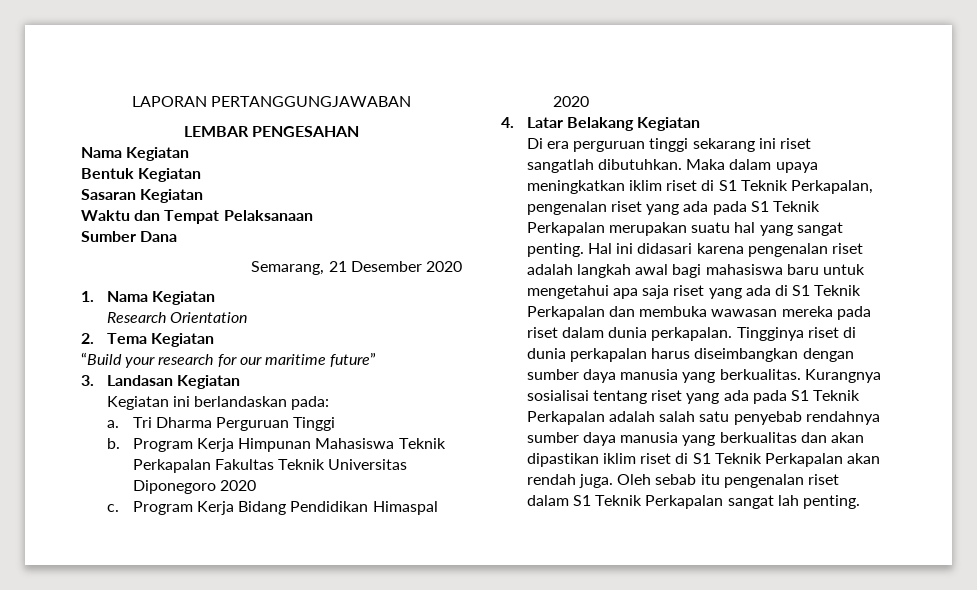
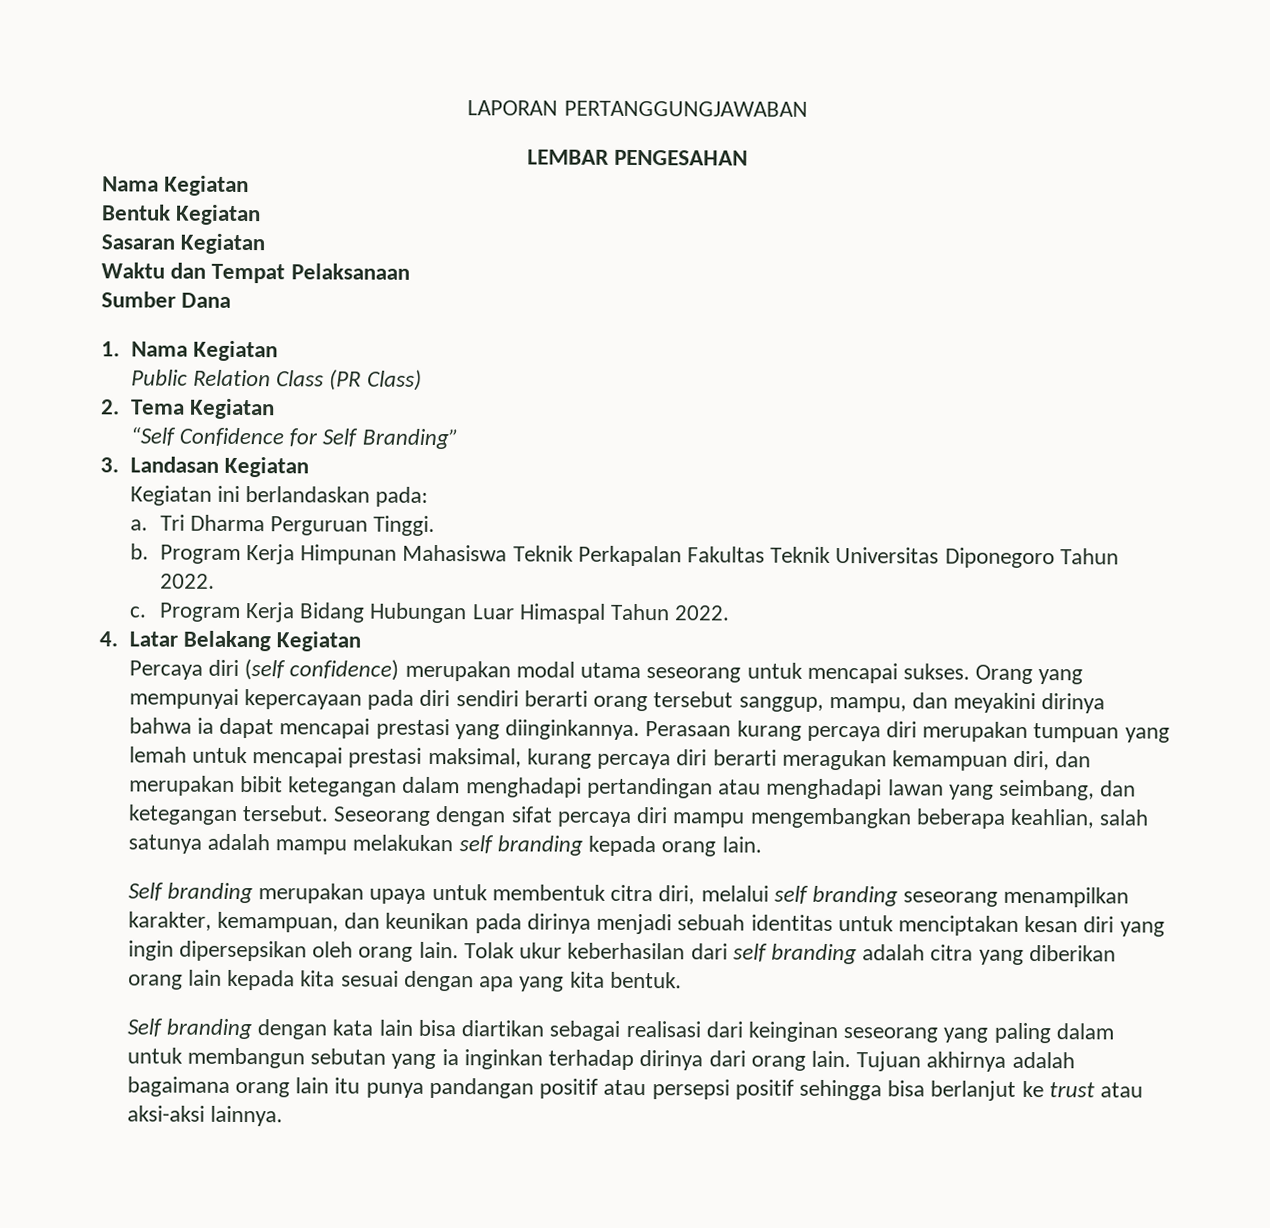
[251,261,462,275] // Semarang, 21 Desember 2020 -> (232, 300) none
[106,312,248,323] [81,333,215,347] [81,352,377,368] Research Orientation // 2. Tema Kegiatan // “Build your research for our maritime future” -> [130,369,422,391] [101,398,276,420] [129,426,459,450] Public Relation Class (PR Class) // 2. Tema Kegiatan // “Self Confidence for Self Branding”
[293,417,336,431] Tinggi -> [373,515,436,536] Tinggi.
[220,480,257,491] 2020 -> [1059,548,1119,565] [159,573,215,589] Tahun 2022.
[290,501,438,515] [552,96,589,107] Pendidikan Himaspal 2020 -> [369,602,731,624] Hubungan Luar Himaspal Tahun 2022.
[526,138,812,152] [526,159,818,173] [526,180,874,194] [526,201,821,215] [526,222,843,236] [526,243,864,257] [526,264,866,278] [526,285,862,299] [526,306,871,320] [526,327,857,341] [526,348,854,362] [526,369,881,383] [526,390,861,404] [526,411,880,425] [526,432,865,446] [526,453,881,467] [526,474,840,488] [526,495,861,509] Di era perguruan tinggi sekarang ini riset sangatlah dibutuhkan. Maka dalam upaya meningkatkan iklim riset di S1 Teknik Perkapalan, pengenalan riset yang ada pada S1 Teknik Perkapalan merupakan suatu hal yang sangat penting. Hal ini didasari karena pengenalan riset adalah langkah awal bagi mahasiswa baru untuk mengetahui apa saja riset yang ada di S1 Teknik Perkapalan dan membuka wawasan mereka pada riset dalam dunia perkapalan. Tingginya riset di dunia perkapalan harus diseimbangkan dengan sumber daya manusia yang berkualitas. Kurangnya sosialisai tentang riset yang ada pada S1 Teknik Perkapalan adalah salah satu penyebab rendahnya sumber daya manusia yang berkualitas dan akan dipastikan iklim riset di S1 Teknik Perkapalan akan rendah juga. Oleh sebab itu pengenalan riset dalam S1 Teknik Perkapalan sangat lah penting. -> [128,659,1084,685] [128,688,1106,714] [128,717,1170,743] [128,746,1092,771] [128,775,1137,801] [127,804,1150,829] [127,833,762,857] [127,882,1130,908] [127,911,1165,937] [127,940,1116,965] [127,969,682,992] [126,1018,1114,1044] [126,1047,1075,1072] [126,1076,1143,1101] [126,1105,284,1127] Percaya diri (self confidence) merupakan modal utama seseorang untuk mencapai sukses. Orang yang mempunyai kepercayaan pada diri sendiri berarti orang tersebut sanggup, mampu, dan meyakini dirinya bahwa ia dapat mencapai prestasi yang diinginkannya. Perasaan kurang percaya diri merupakan tumpuan yang lemah untuk mencapai prestasi maksimal, kurang percaya diri berarti meragukan kemampuan diri, dan merupakan bibit ketegangan dalam menghadapi pertandingan atau menghadapi lawan yang seimbang, dan ketegangan tersebut. Seseorang dengan sifat percaya diri mampu mengembangkan beberapa keahlian, salah satunya adalah mampu melakukan self branding kepada orang lain. // Self branding merupakan upaya untuk membentuk citra diri, melalui self branding seseorang menampilkan karakter, kemampuan, dan keunikan pada dirinya menjadi sebuah identitas untuk menciptakan kesan diri yang ingin dipersepsikan oleh orang lain. Tolak ukur keberhasilan dari self branding adalah citra yang diberikan orang lain kepada kita sesuai dengan apa yang kita bentuk. // Self branding dengan kata lain bisa diartikan sebagai realisasi dari keinginan seseorang yang paling dalam untuk membangun sebutan yang ia inginkan terhadap dirinya dari orang lain. Tujuan akhirnya adalah bagaimana orang lain itu punya pandangan positif atau persepsi positif sehingga bisa berlanjut ke trust atau aksi-aksi lainnya.

